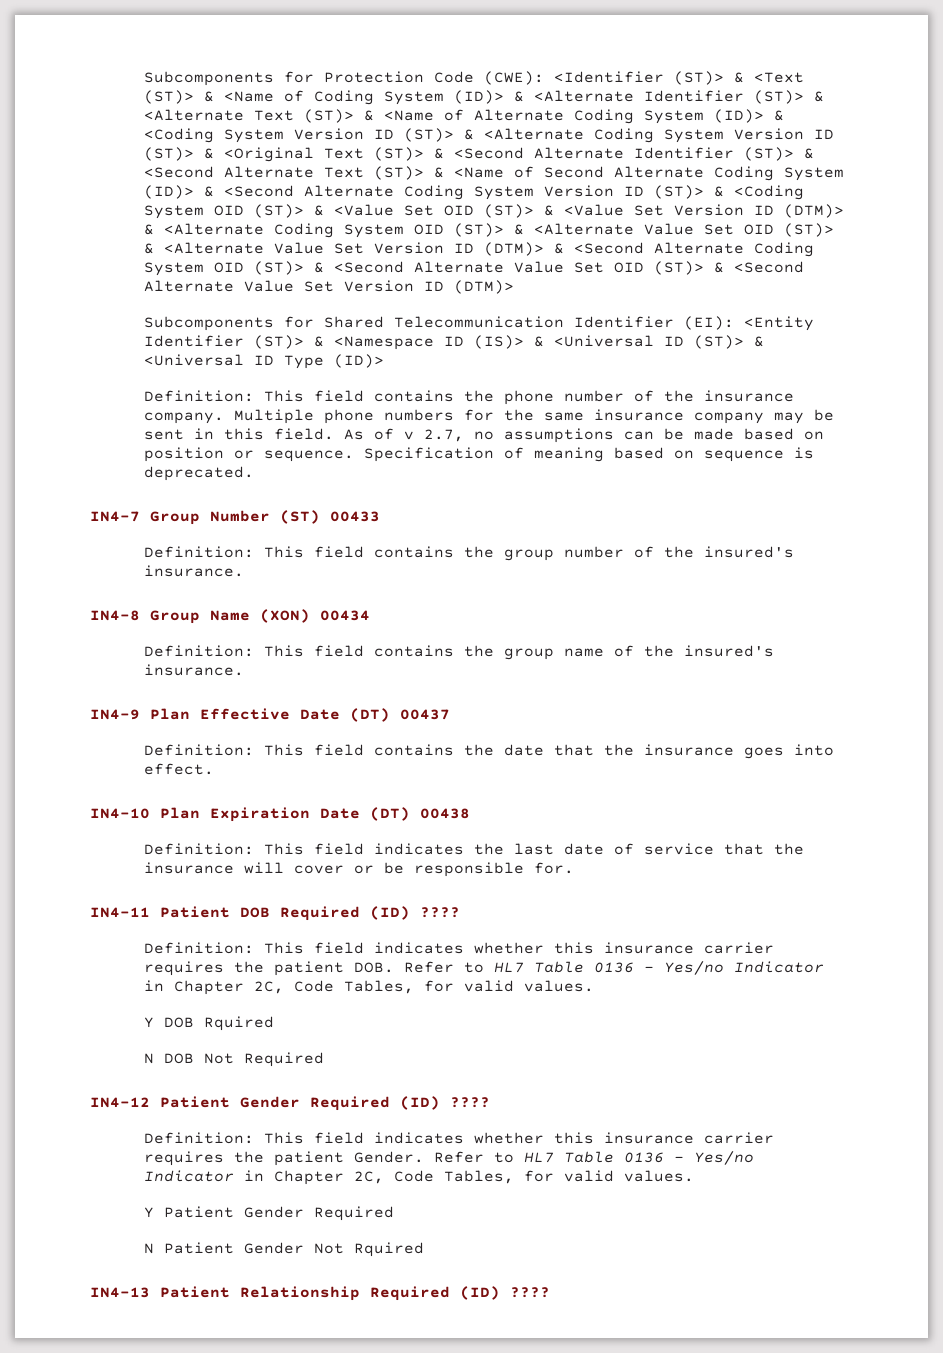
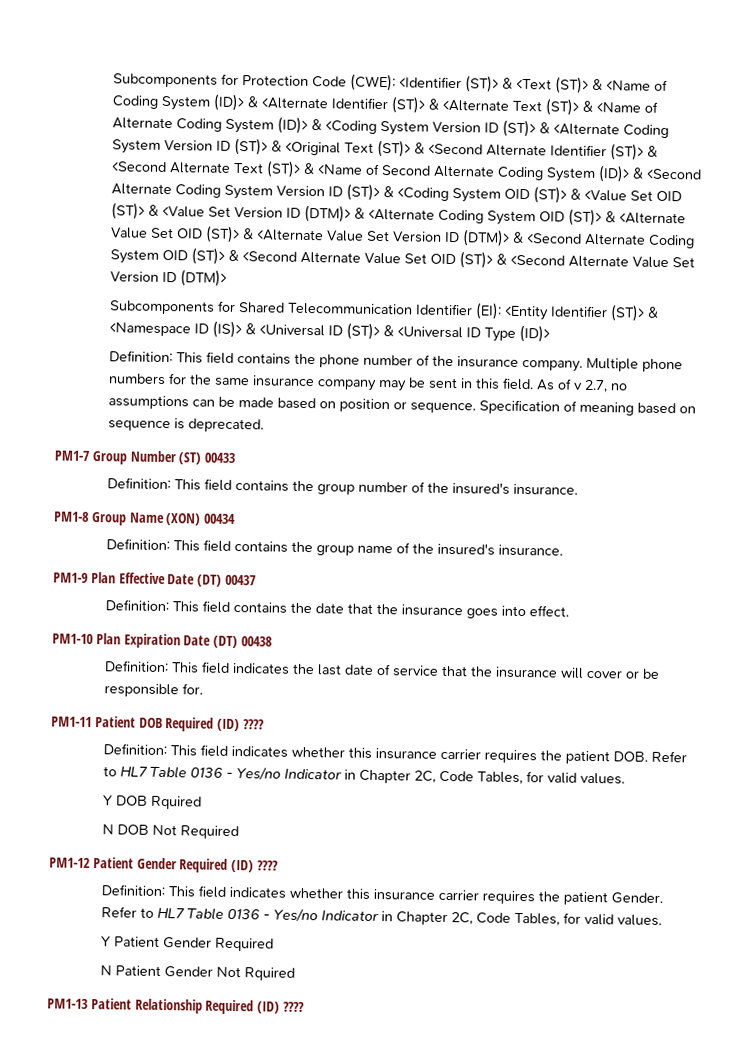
[90,511,140,522] IN4-7 -> [54,450,90,461] PM1-7
[90,610,140,621] IN4-8 -> [54,511,89,522] PM1-8
[90,709,140,720] IN4-9 -> [53,572,88,583] PM1-9
[90,808,150,819] IN4-10 -> [52,633,93,645] PM1-10
[90,907,150,918] IN4-11 -> [51,716,92,728] PM1-11
[90,1097,150,1108] IN4-12 -> [49,857,90,869] PM1-12
[90,1287,150,1298] IN4-13 -> [47,998,88,1009] PM1-13

